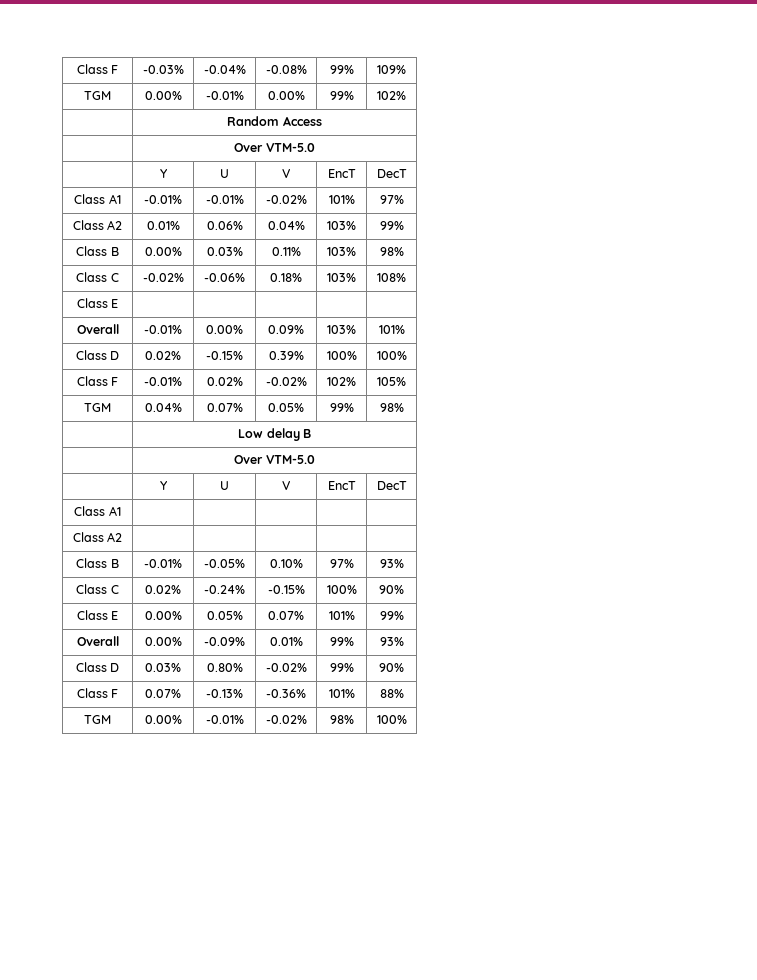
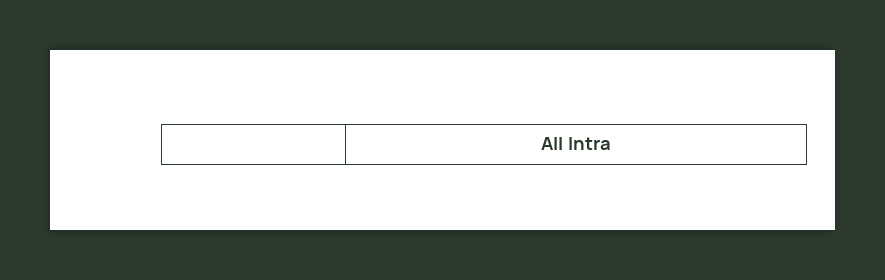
[76,64,119,74] [142,65,184,74] [203,65,246,74] [265,65,307,74] [329,65,354,74] [377,65,406,74] [84,91,111,100] [144,91,182,100] [205,91,244,100] [267,91,305,100] [329,91,354,100] [377,91,406,100] [227,116,322,126] [234,143,315,152] [159,169,168,178] [220,169,229,178] [282,169,291,178] [327,169,356,178] [376,169,407,178] [74,194,121,204] [144,195,182,204] [205,195,244,204] [265,195,307,204] [328,195,355,204] [379,195,404,204] [72,220,123,230] [146,221,180,230] [206,221,243,230] [267,221,305,230] [327,221,356,230] [379,221,404,230] [76,246,119,256] [144,247,182,256] [206,247,243,256] [271,247,301,256] [327,247,356,256] [379,247,404,256] [76,272,119,282] [142,273,184,282] [204,273,245,282] [270,273,302,282] [327,273,356,282] [377,273,406,282] [76,298,119,308] [76,324,119,334] [144,325,182,334] [206,325,243,334] [268,325,304,334] [327,325,356,334] [378,325,405,334] [75,350,120,360] [145,351,181,360] [206,351,243,360] [268,351,304,360] [326,351,357,360] [376,351,407,360] [76,376,119,386] [144,377,182,386] [206,377,243,386] [265,377,307,386] [327,377,356,386] [377,377,406,386] [84,403,111,412] [144,403,182,412] [206,403,243,412] [268,403,304,412] [329,403,354,412] [379,403,404,412] [238,428,311,441] [234,455,315,464] [159,481,168,490] [220,481,229,490] [282,481,291,490] [327,481,356,490] [376,481,407,490] [74,506,121,516] [72,532,123,542] [76,558,119,568] [144,559,182,568] [204,559,245,568] [269,559,303,568] [329,559,354,568] [379,559,404,568] [76,584,119,594] [145,585,181,594] [204,585,245,594] [267,585,305,594] [326,585,357,594] [379,585,404,594] [76,610,119,620] [144,611,182,620] [206,611,243,620] [268,611,304,620] [328,611,355,620] [379,611,404,620] [76,636,119,646] [144,637,182,646] [204,637,245,646] [269,637,303,646] [329,637,354,646] [379,637,404,646] [75,662,120,672] [145,663,181,672] [206,663,243,672] [265,663,307,672] [329,663,354,672] [379,663,404,672] [76,688,119,698] [145,689,181,698] [206,689,243,698] [266,689,306,698] [328,689,355,698] [379,689,404,698] [84,715,111,724] [144,715,182,724] [205,715,244,724] [265,715,307,724] [329,715,354,724] [376,715,407,724] Class F | -0.03% | -0.04% | -0.08% | 99% | 109% // TGM | 0.00% | -0.01% | 0.00% | 99% | 102% // | Random Access // | Over VTM-5.0 // | Y | U | V | EncT | DecT // Class A1 | -0.01% | -0.01% | -0.02% | 101% | 97% // Class A2 | 0.01% | 0.06% | 0.04% | 103% | 99% // Class B | 0.00% | 0.03% | 0.11% | 103% | 98% // Class C | -0.02% | -0.06% | 0.18% | 103% | 108% // Class E | | | | | // Overall | -0.01% | 0.00% | 0.09% | 103% | 101% // Class D | 0.02% | -0.15% | 0.39% | 100% | 100% // Class F | -0.01% | 0.02% | -0.02% | 102% | 105% // TGM | 0.04% | 0.07% | 0.05% | 99% | 98% // | Low delay B // | Over VTM-5.0 // | Y | U | V | EncT | DecT // Class A1 | | | | | // Class A2 | | | | | // Class B | -0.01% | -0.05% | 0.10% | 97% | 93% // Class C | 0.02% | -0.24% | -0.15% | 100% | 90% // Class E | 0.00% | 0.05% | 0.07% | 101% | 99% // Overall | 0.00% | -0.09% | 0.01% | 99% | 93% // Class D | 0.03% | 0.80% | -0.02% | 99% | 90% // Class F | 0.07% | -0.13% | -0.36% | 101% | 88% // TGM | 0.00% | -0.01% | -0.02% | 98% | 100% -> [541,137,611,150] | All Intra

